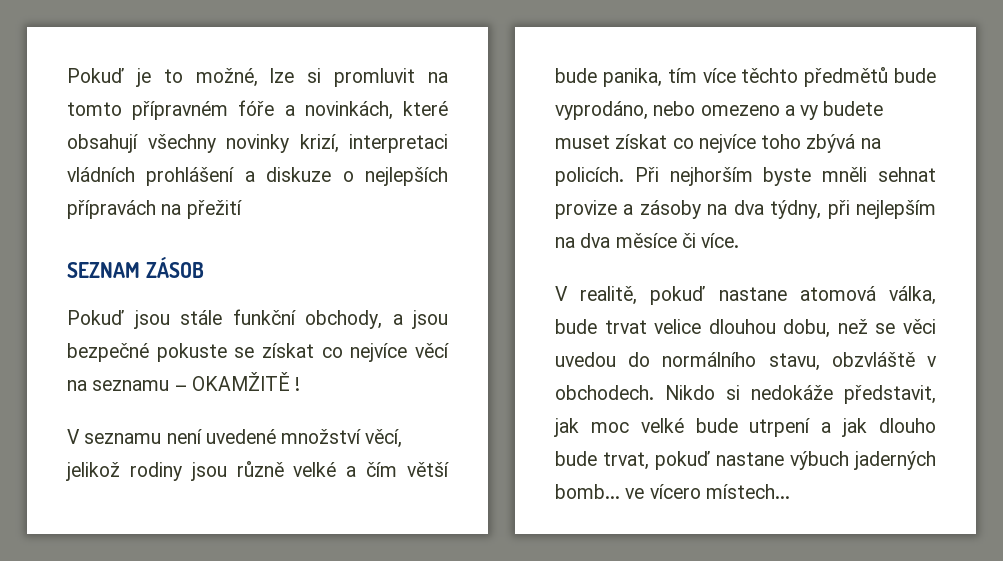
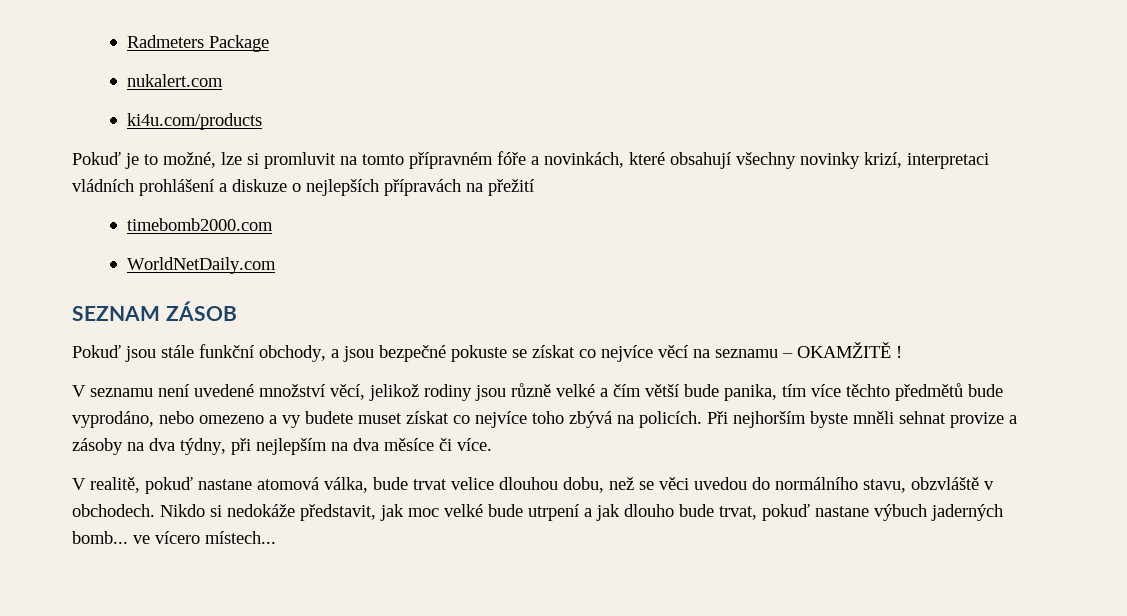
(67, 75) none -> [126,35,269,52] [126,74,223,87] [126,113,262,130] Radmeters Package // nukalert.com // ki4u.com/products //
(242, 209) none -> [126,218,273,231] [126,257,276,274] // timebomb2000.com // WorldNetDaily.com

